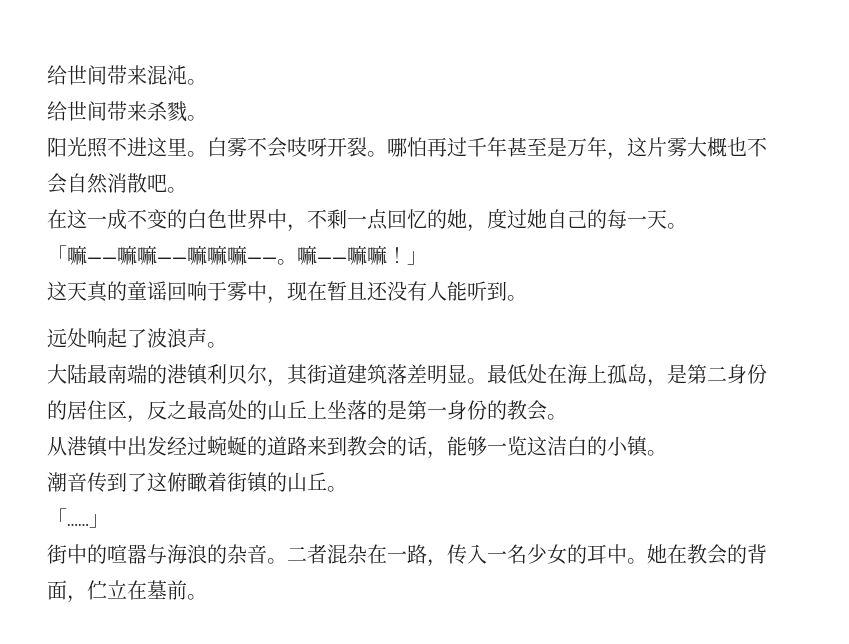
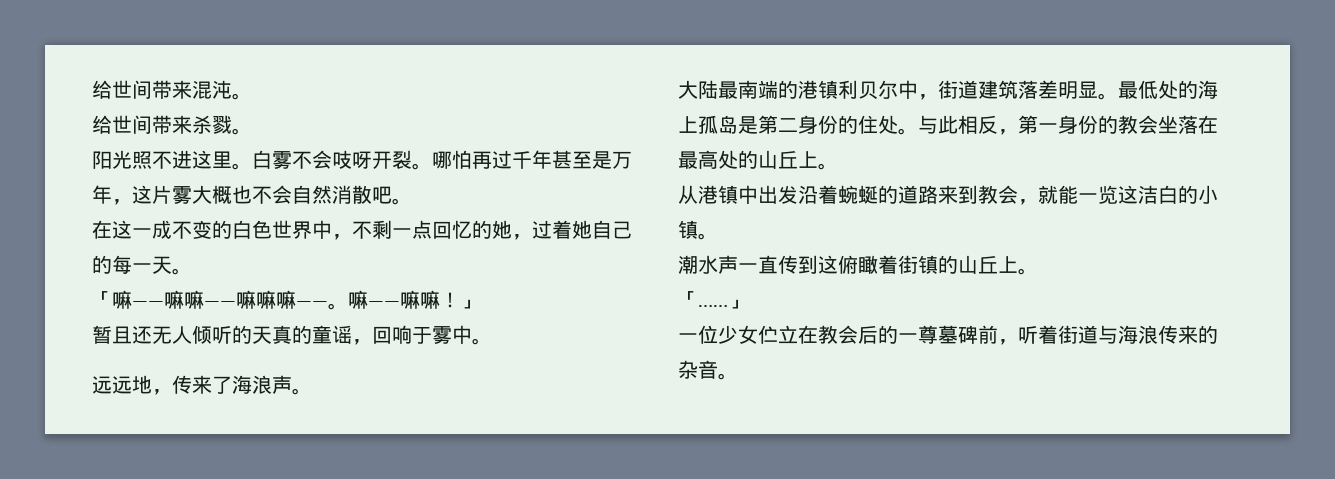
[487,208,527,229] 度过 -> [532,220,572,239] 过着
[47,281,67,301] 这 -> [92,325,252,344] 暂且还无人倾听的
(167, 291) none -> [352,339,372,345] ，
[267,281,527,304] [47,328,167,348] ，现在暂且还没有人能听到。 // 远处响起了波 -> [472,338,492,345] [92,375,252,395] 。 // 远远地，传来了海
[267,364,308,387] ，其 -> [898,80,938,100] 中，
[547,364,567,384] 在 -> [1178,80,1198,99] 的
[647,379,667,387] ， -> (738, 124) none
[67,400,547,423] 居住区，反之最高处的山丘上坐落的是第一身份的教会 -> [858,115,1218,135] [678,150,818,169] 住处。与此相反，第一身份的教会坐落在最高处的山丘上
[167,436,207,456] 经过 -> [798,185,838,204] 沿着
[387,436,487,459] 的话，能够 -> [1018,185,1078,205] ，就能
[67,472,147,492] 音传到了 -> [698,255,818,274] 水声一直传到
(327, 481) none -> [998,256,1018,273] 上
[47,544,767,567] [47,580,187,603] 街中的喧嚣与海浪的杂音。二者混杂在一路，传入一名少女的耳中。她在教会的背面，伫立在墓前 -> [678,325,1218,345] [678,360,718,379] 一位少女伫立在教会后的一尊墓碑前，听着街道与海浪传来的杂音

